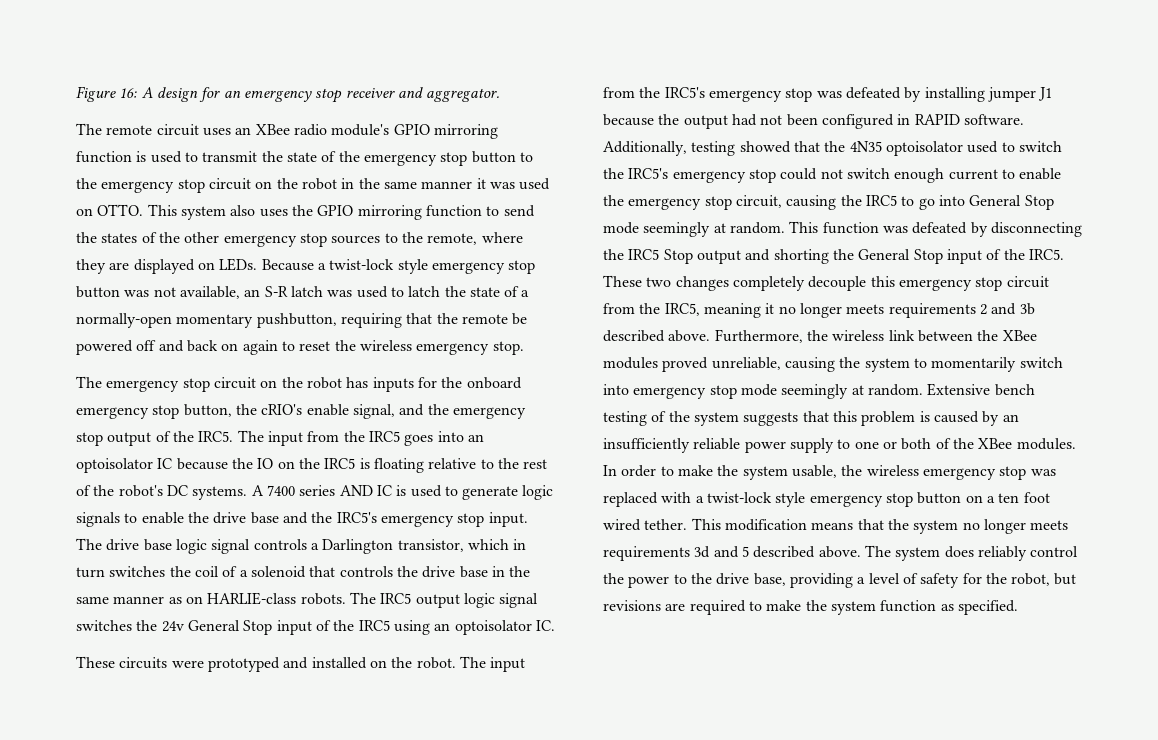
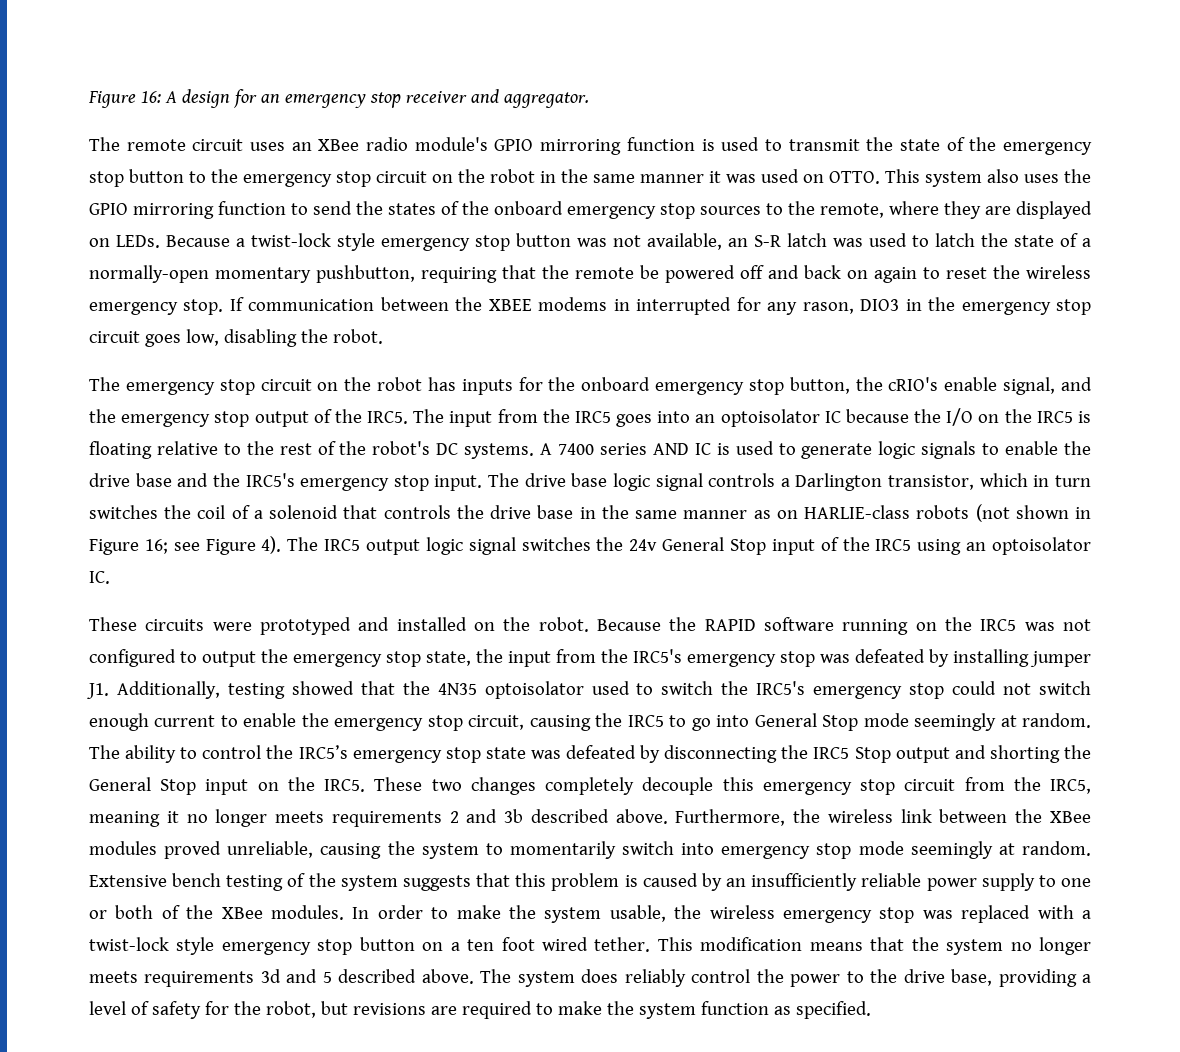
[184,232,220,243] other -> [494,201,563,215] onboard
(524, 348) none -> [229,297,1092,315] [89,329,383,347] If communication between the XBEE modems in interrupted for any rason, DIO3 in the emergency stop circuit goes low, disabling the robot.
[257,458,274,469] IO -> [946,408,974,426] I/O
[300,593,346,605] robots. -> [916,504,1091,522] [89,536,282,555] robots (not shown in Figure 16; see Figure 4).
[459,656,486,668] The -> [596,617,1092,635] [89,649,503,667] Because the RAPID software running on the IRC5 was not configured to output the emergency stop state, the
[1038,87,1053,101] [603,114,1024,129] J1 because the output had not been configured in RAPID software. -> [87,683,109,699] J1.
[789,221,879,234] This function -> [89,745,526,763] The ability to control the IRC5’s emergency stop state
[986,249,1002,260] of -> [257,782,279,791] on

